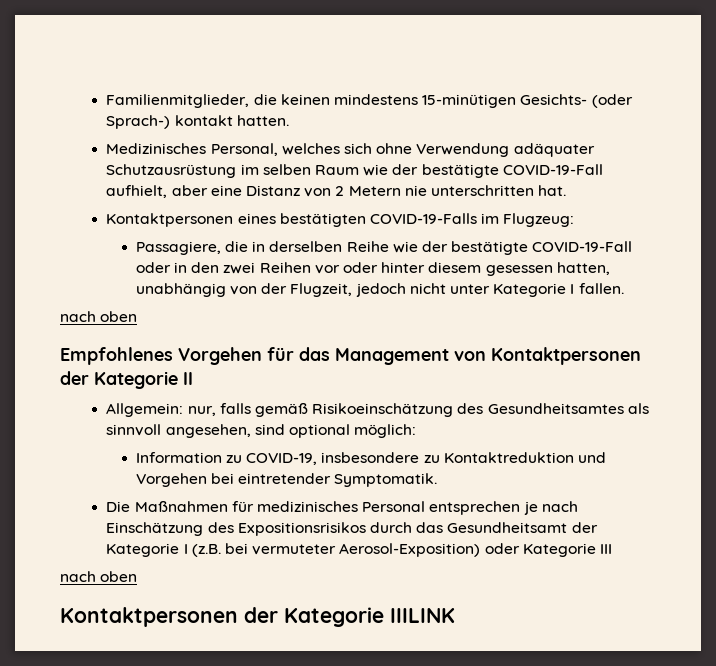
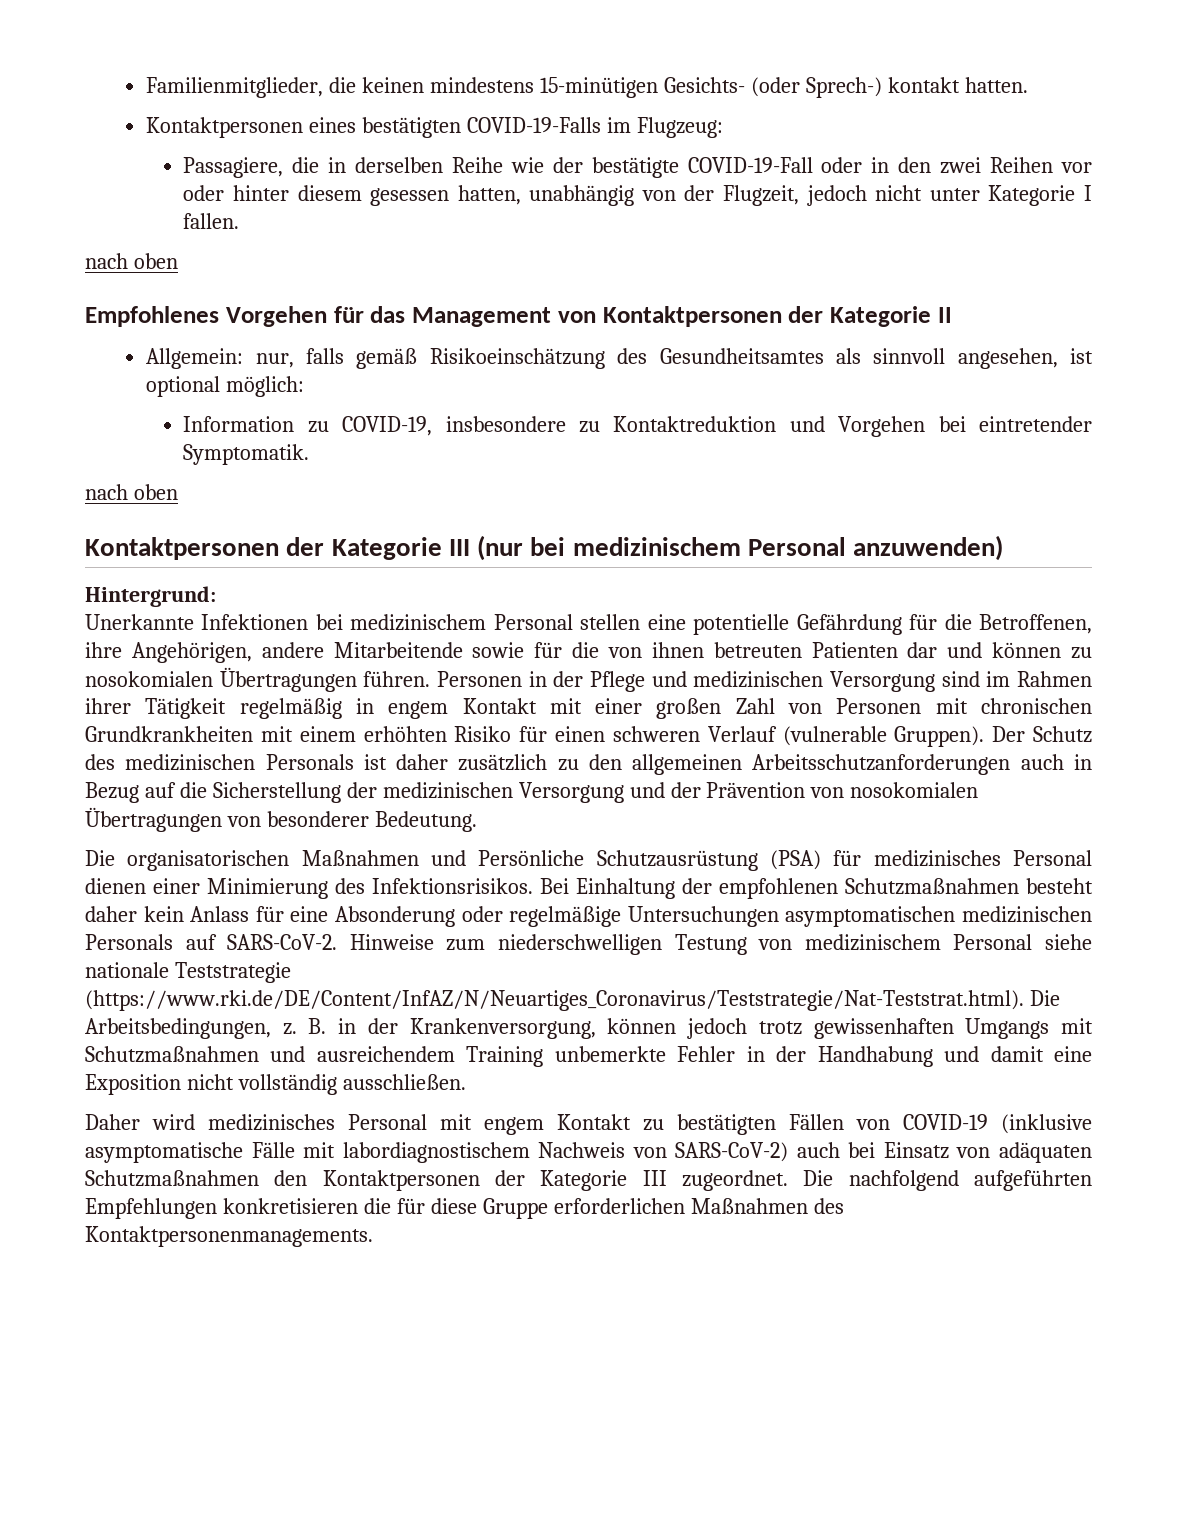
[106,115,171,129] Sprach-) -> [805,77,882,98] Sprech-)
[106,143,595,157] [106,164,603,178] [106,185,567,198] // Medizinisches Personal, welches sich ohne Verwendung adäquater Schutzausrüstung im selben Raum wie der bestätigte COVID-19-Fall aufhielt, aber eine Distanz von 2 Metern nie unterschritten hat. -> (1028, 85) none
[254,424,285,435] sind -> [1070,348,1093,364] ist
[106,501,578,515] [106,522,598,536] [106,543,612,557] // Die Maßnahmen für medizinisches Personal entsprechen je nach Einschätzung des Expositionsrisikos durch das Gesundheitsamt der Kategorie I (z.B. bei vermuteter Aerosol-Exposition) oder Kategorie III -> (310, 454) none
[390,608,455,623] IIILINK -> [448,535,1004,561] [85,586,216,607] [85,614,1093,635] [85,642,1093,663] [85,667,1092,692] [85,698,1092,719] [85,726,1093,747] [85,754,1092,775] [85,782,979,803] [85,807,477,832] [85,850,1092,871] [85,878,1093,899] [85,906,1092,927] [85,934,1092,955] [85,962,291,983] [85,990,1060,1011] [85,1018,1093,1039] [85,1046,1093,1067] [85,1074,466,1095] [85,1114,1092,1135] [85,1142,1092,1163] [85,1170,1092,1191] [85,1198,844,1219] [85,1226,373,1247] III (nur bei medizinischem Personal anzuwenden) // Hintergrund: // Unerkannte Infektionen bei medizinischem Personal stellen eine potentielle Gefährdung für die Betroffenen, ihre Angehörigen, andere Mitarbeitende sowie für die von ihnen betreuten Patienten dar und können zu nosokomialen Übertragungen führen. Personen in der Pflege und medizinischen Versorgung sind im Rahmen ihrer Tätigkeit regelmäßig in engem Kontakt mit einer großen Zahl von Personen mit chronischen Grundkrankheiten mit einem erhöhten Risiko für einen schweren Verlauf (vulnerable Gruppen). Der Schutz des medizinischen Personals ist daher zusätzlich zu den allgemeinen Arbeitsschutzanforderungen auch in Bezug auf die Sicherstellung der medizinischen Versorgung und der Prävention von nosokomialen Übertragungen von besonderer Bedeutung. // Die organisatorischen Maßnahmen und Persönliche Schutzausrüstung (PSA) für medizinisches Personal dienen einer Minimierung des Infektionsrisikos. Bei Einhaltung der empfohlenen Schutzmaßnahmen besteht daher kein Anlass für eine Absonderung oder regelmäßige Untersuchungen asymptomatischen medizinischen Personals auf SARS-CoV-2. Hinweise zum niederschwelligen Testung von medizinischem Personal siehe nationale Teststrategie (https://www.rki.de/DE/Content/InfAZ/N/Neuartiges_Coronavirus/Teststrategie/Nat-Teststrat.html). Die Arbeitsbedingungen, z. B. in der Krankenversorgung, können jedoch trotz gewissenhaften Umgangs mit Schutzmaßnahmen und ausreichendem Training unbemerkte Fehler in der Handhabung und damit eine Exposition nicht vollständig ausschließen. // Daher wird medizinisches Personal mit engem Kontakt zu bestätigten Fällen von COVID-19 (inklusive asymptomatische Fälle mit labordiagnostischem Nachweis von SARS-CoV-2) auch bei Einsatz von adäquaten Schutzmaßnahmen den Kontaktpersonen der Kategorie III zugeordnet. Die nachfolgend aufgeführten Empfehlungen konkretisieren die für diese Gruppe erforderlichen Maßnahmen des Kontaktpersonenmanagements.

